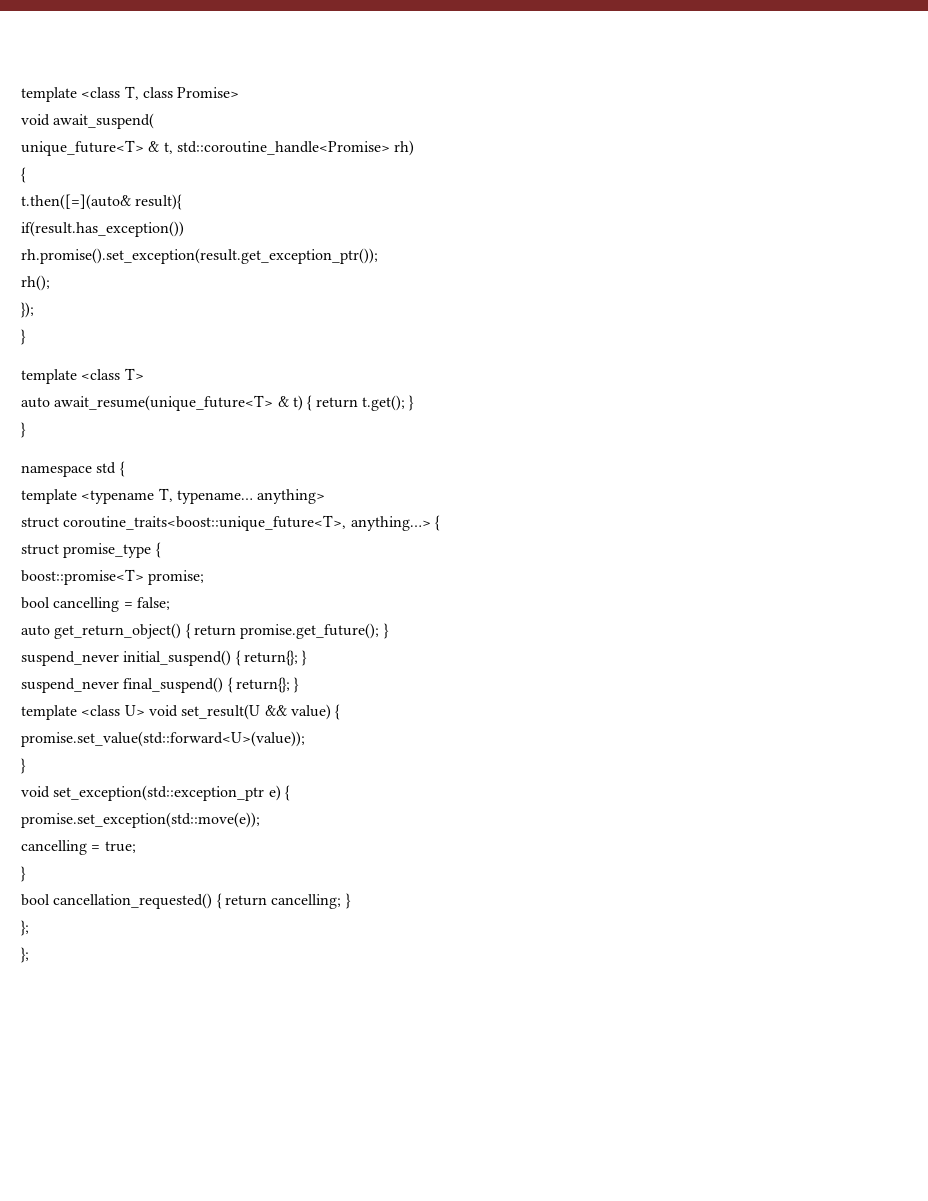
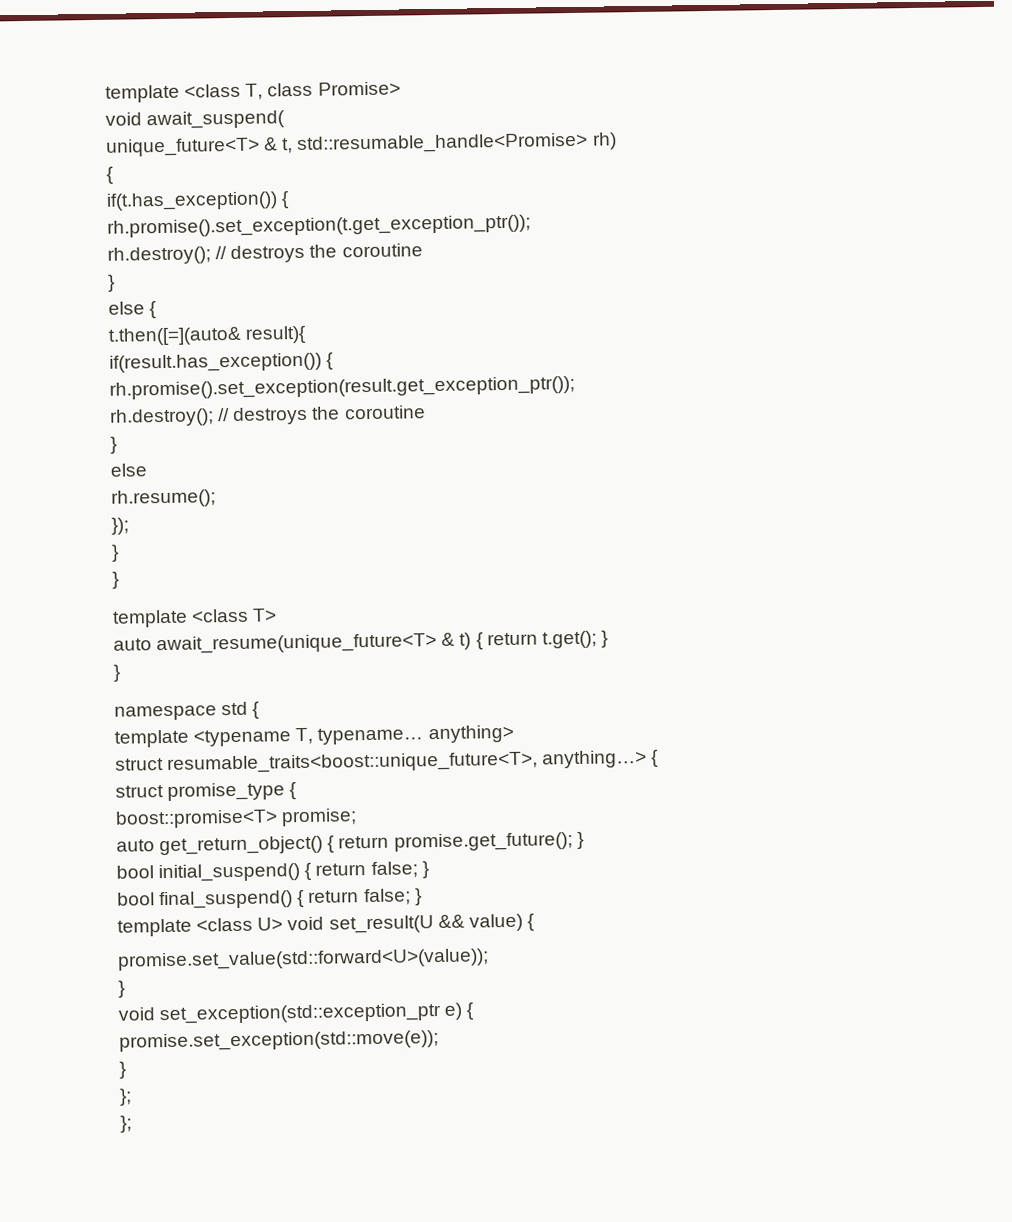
[176,141,390,155] std::coroutine_handle<Promise> -> [297,132,589,155] std::resumable_handle<Promise>
(26, 175) none -> [106,191,291,211] [107,214,531,238] [107,243,423,265] [108,274,115,292] [108,301,158,319] // if(t.has_exception()) { // rh.promise().set_exception(t.get_exception_ptr()); // rh.destroy(); // destroys the coroutine // } // else {
(184, 229) none -> [326,352,335,370] {
[21,275,50,291] rh(); -> [110,405,426,427] [110,436,117,454] [110,463,147,477] [111,489,216,508] rh.destroy(); // destroys the coroutine // } // else // rh.resume();
(26, 337) none -> [112,571,119,589] // }
[63,515,347,531] coroutine_traits<boost::unique_future<T>, -> [167,751,539,774] resumable_traits<boost::unique_future<T>,
[21,597,170,612] // bool cancelling = false; -> (358, 817) none
[21,651,119,666] suspend_never -> [116,865,154,879] bool
[243,650,308,666] [21,678,119,693] return{}; } // suspend_never -> [315,861,429,879] [117,892,155,906] return false; } // bool
[235,677,290,693] return{}; -> [308,888,411,906] return false;
[21,840,136,855] [21,866,26,882] [21,893,342,909] cancelling = true; // } // bool cancellation_requested() { return cancelling; -> (439, 1041) none

